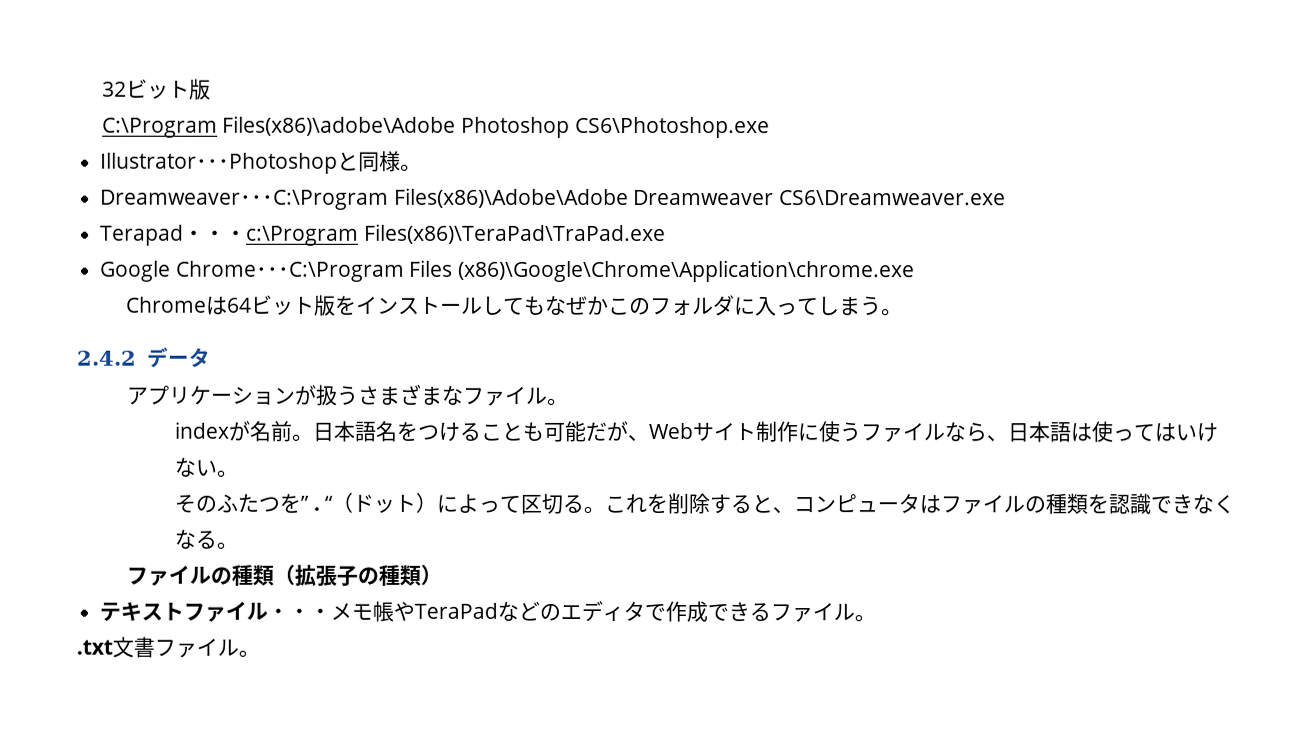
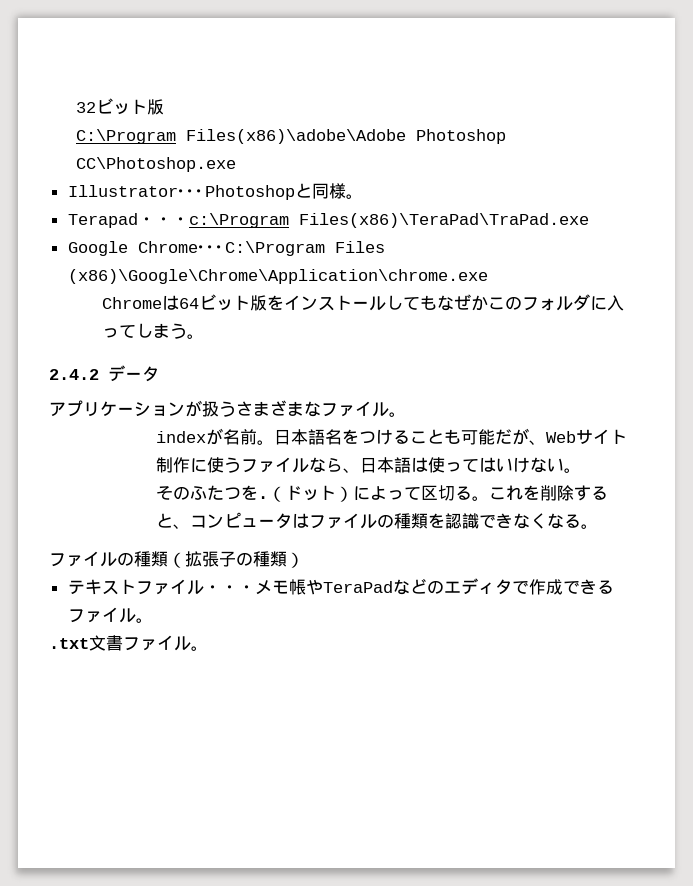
[574,116,770,139] CS6\Photoshop.exe -> [75,157,236,172] CC\Photoshop.exe
[100,187,1007,210] // Dreamweaver･･･C:\Program Files(x86)\Adobe\Adobe Dreamweaver CS6\Dreamweaver.exe -> (363, 196) none
[300,495,334,511] ” . “ -> [257,496,268,499] .

